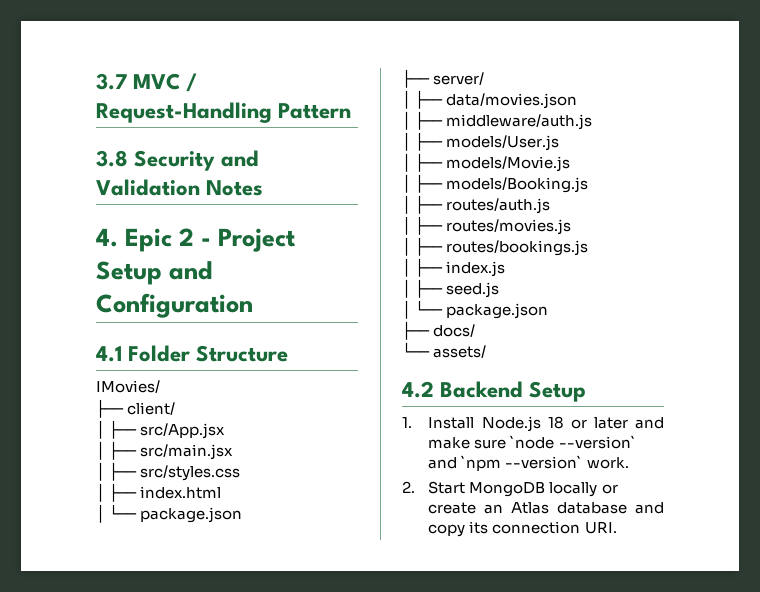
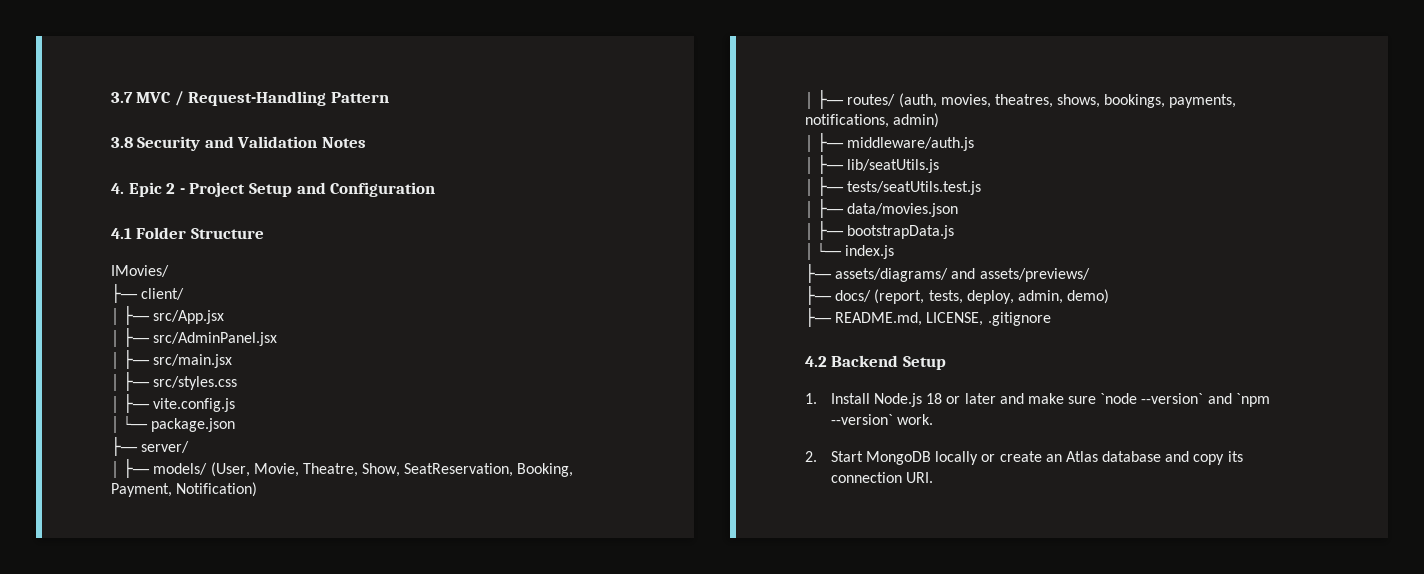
(226, 431) none -> [111,327,278,347] // │ ├── src/AdminPanel.jsx
[140,486,222,499] index.html -> [153,398,236,412] vite.config.js
[446,93,578,109] data/movies.json -> [153,462,574,477] [111,482,258,497] [805,89,1237,109] [805,113,940,128] models/ (User, Movie, Theatre, Show, SeatReservation, Booking, Payment, Notification) // │ ├── routes/ (auth, movies, theatres, shows, bookings, payments, notifications, admin)
[446,135,560,151] [402,153,571,172] [402,174,589,193] [402,195,551,214] [402,216,572,235] [402,237,589,256] [402,258,506,277] [402,279,500,298] [402,300,549,319] [402,321,476,340] [402,342,487,358] models/User.js // │ ├── models/Movie.js // │ ├── models/Booking.js // │ ├── routes/auth.js // │ ├── routes/movies.js // │ ├── routes/bookings.js // │ ├── index.js // │ ├── seed.js // │ └── package.json // ├── docs/ // └── assets/ -> [847,159,940,173] [805,176,982,196] [805,198,959,218] [805,220,955,240] [805,242,895,260] [805,263,1090,283] [805,285,1110,305] [805,307,1051,327] lib/seatUtils.js // │ ├── tests/seatUtils.test.js // │ ├── data/movies.json // │ ├── bootstrapData.js // │ └── index.js // ├── assets/diagrams/ and assets/previews/ // ├── docs/ (report, tests, deploy, admin, demo) // ├── README.md, LICENSE, .gitignore

